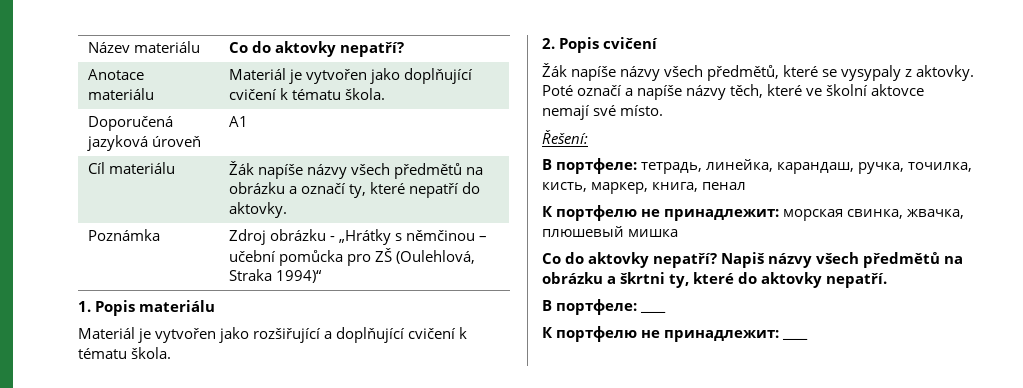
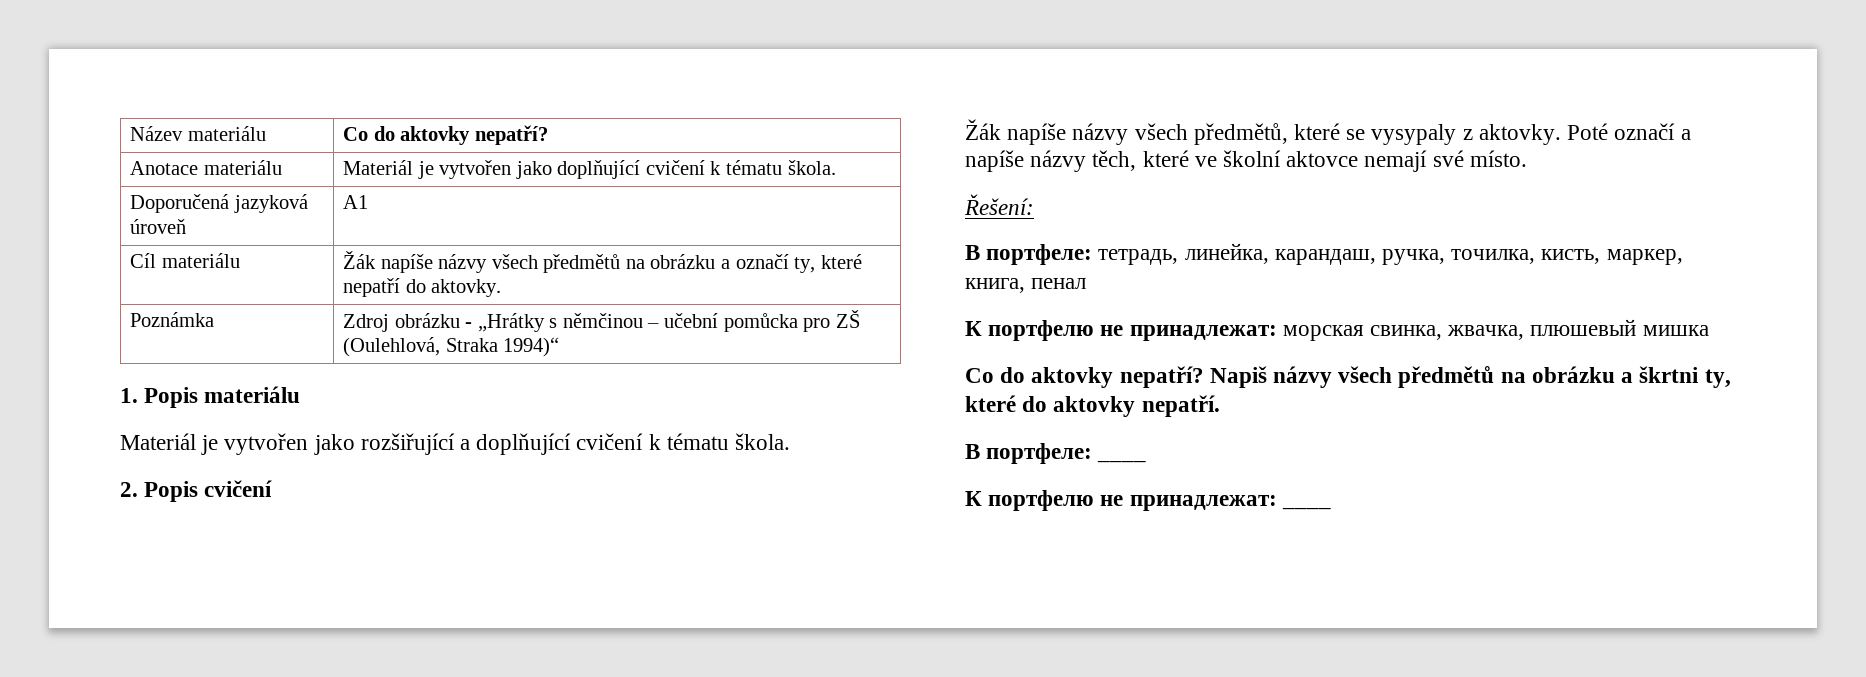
[664,209,780,221] принадлежит: -> [1129,325,1277,341] принадлежат:
[664,330,780,342] принадлежит: -> [1129,495,1277,511] принадлежат:

